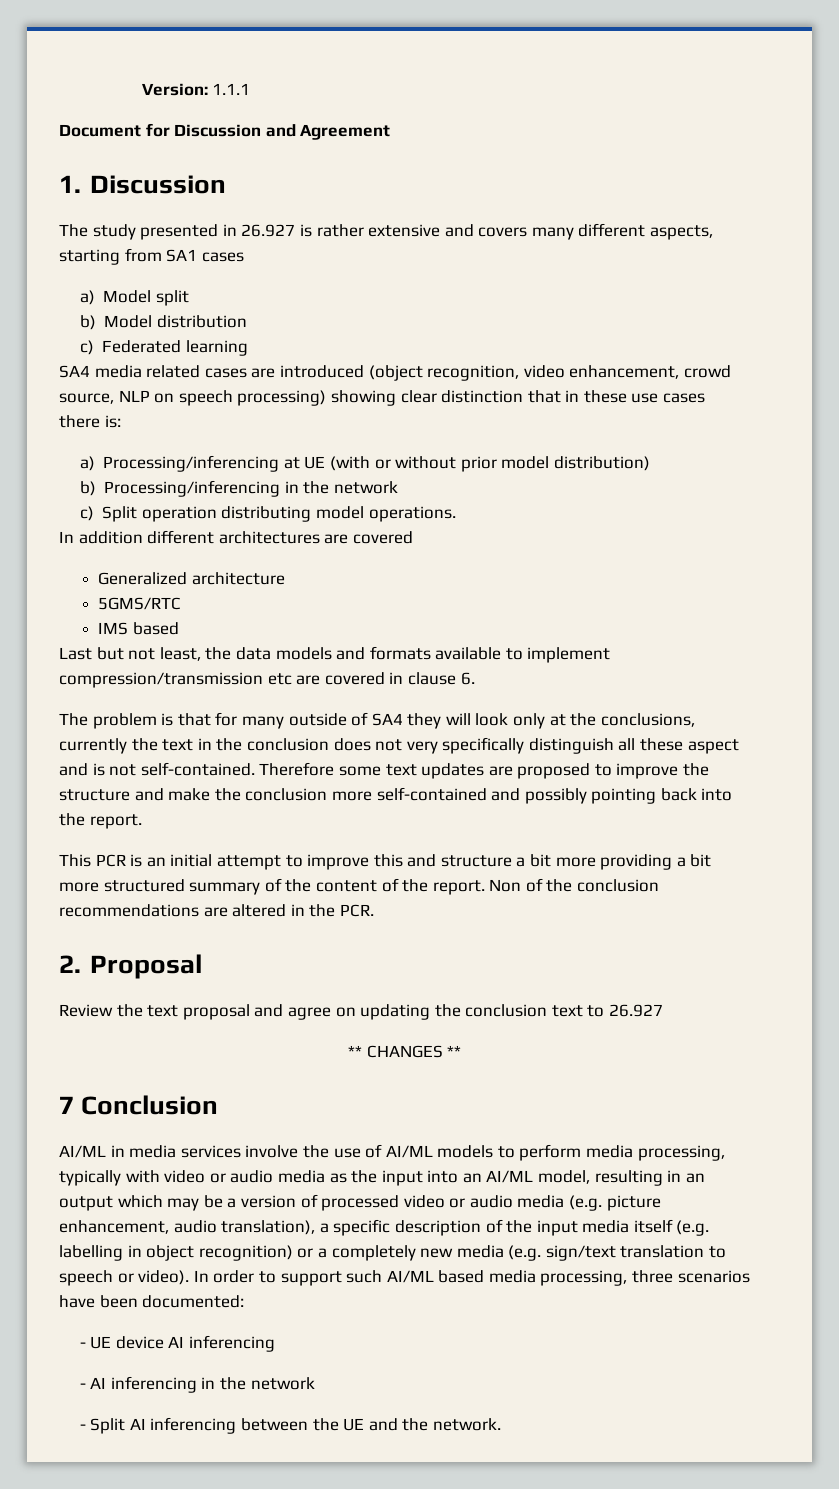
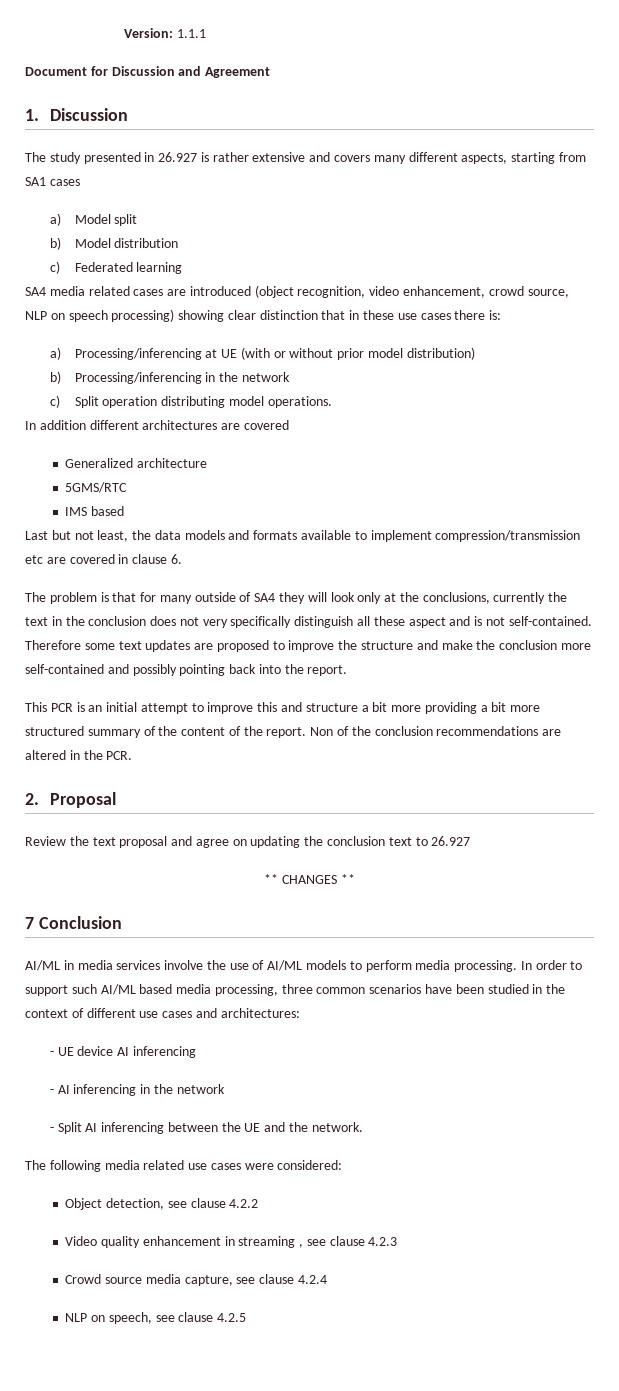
[637,1145,725,1161] [59,1170,705,1186] [59,1194,661,1211] [59,1219,710,1236] [59,1245,727,1261] [59,1270,190,1286] processing, typically with video or audio media as the input into an AI/ML model, resulting in an output which may be a version of processed video or audio media (e.g. picture enhancement, audio translation), a specific description of the input media itself (e.g. labelling in object recognition) or a completely new media (e.g. sign/text translation to speech or video). -> [454,960,518,972] processing.
(674, 1276) none -> [316,987,366,994] common
[142,1295,245,1308] documented: -> [487,984,566,994] [25,1008,300,1018] studied in the context of different use cases and architectures:
(501, 1424) none -> [25,1160,343,1172] [65,1198,259,1210] [65,1236,398,1248] [65,1274,327,1286] [65,1312,247,1324] // The following media related use cases were considered: // Object detection, see clause 4.2.2 // Video quality enhancement in streaming , see clause 4.2.3 // Crowd source media capture, see clause 4.2.4 // NLP on speech, see clause 4.2.5

